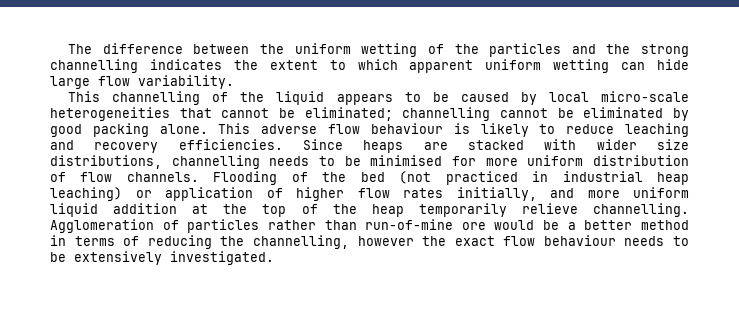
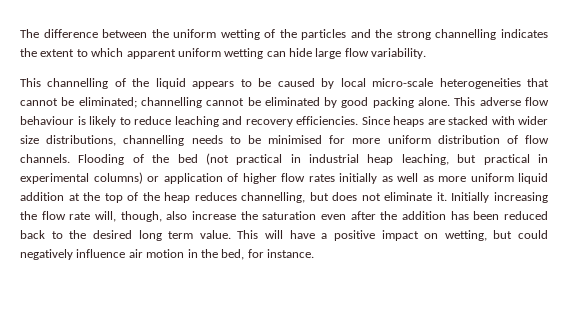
[445,171,518,185] practiced -> [236,154,283,165] practical
[50,187,122,201] leaching) -> [401,154,548,165] [20,172,143,184] leaching, but practical in experimental columns)
[456,187,574,201] initially, and -> [339,173,434,184] initially as well as
[418,203,690,217] [50,219,689,233] [50,235,689,249] [50,251,274,265] temporarily relieve channelling. Agglomeration of particles rather than run-of-mine ore would be a better method in terms of reducing the channelling, however the exact flow behaviour needs to be extensively investigated. -> [194,192,549,203] [20,211,549,222] [20,230,548,241] [20,249,314,260] reduces channelling, but does not eliminate it. Initially increasing the flow rate will, though, also increase the saturation even after the addition has been reduced back to the desired long term value. This will have a positive impact on wetting, but could negatively influence air motion in the bed, for instance.

